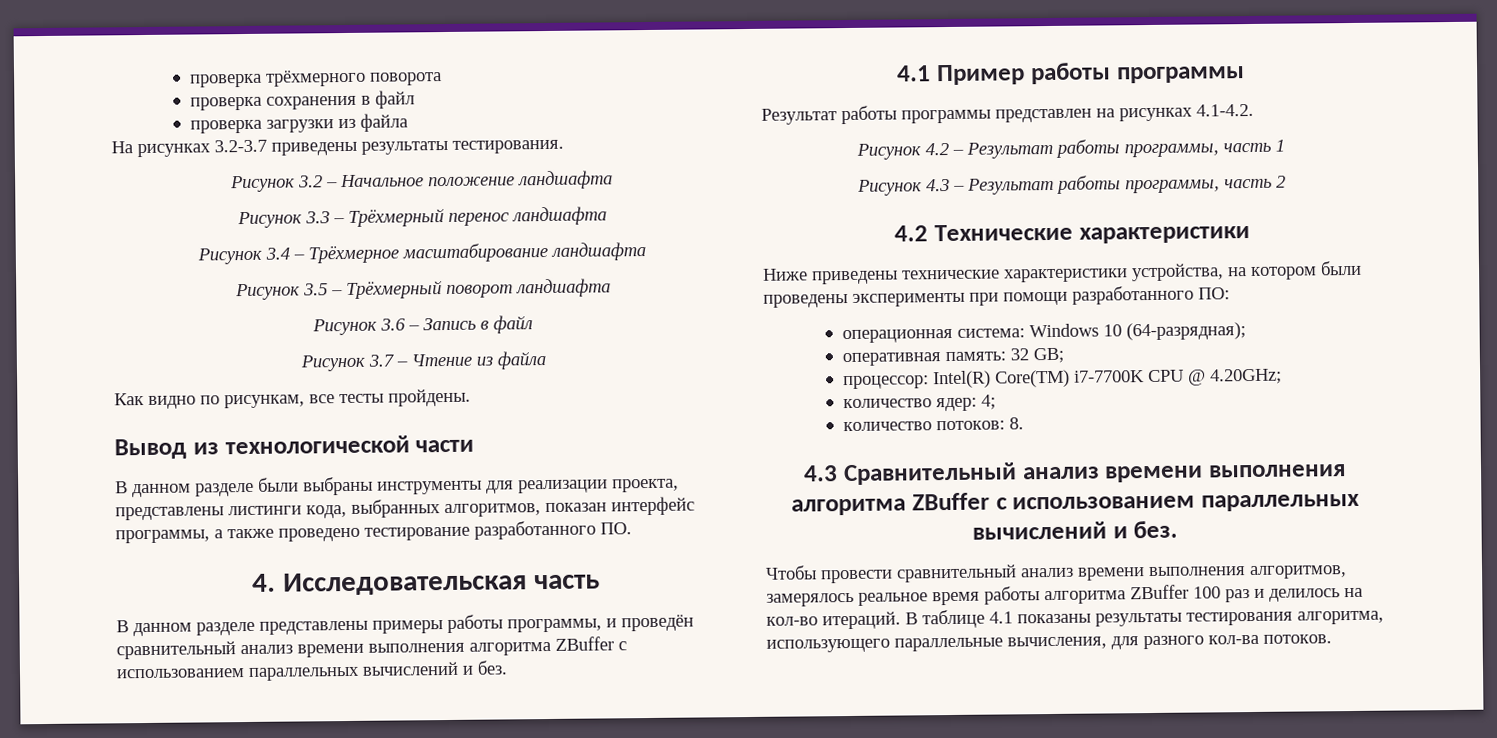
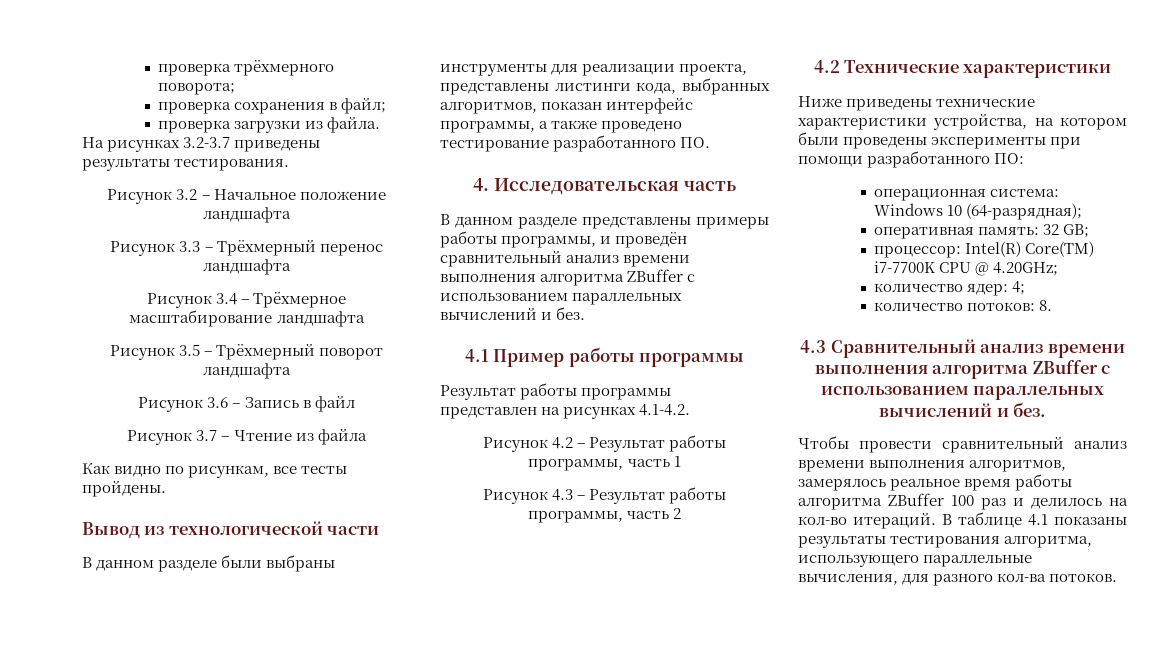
[369,72,442,86] поворота -> [158,83,236,95] поворота;
[374,90,415,109] файл -> [341,97,387,114] файл;
[359,113,408,132] файла -> [327,116,381,133] файла.

